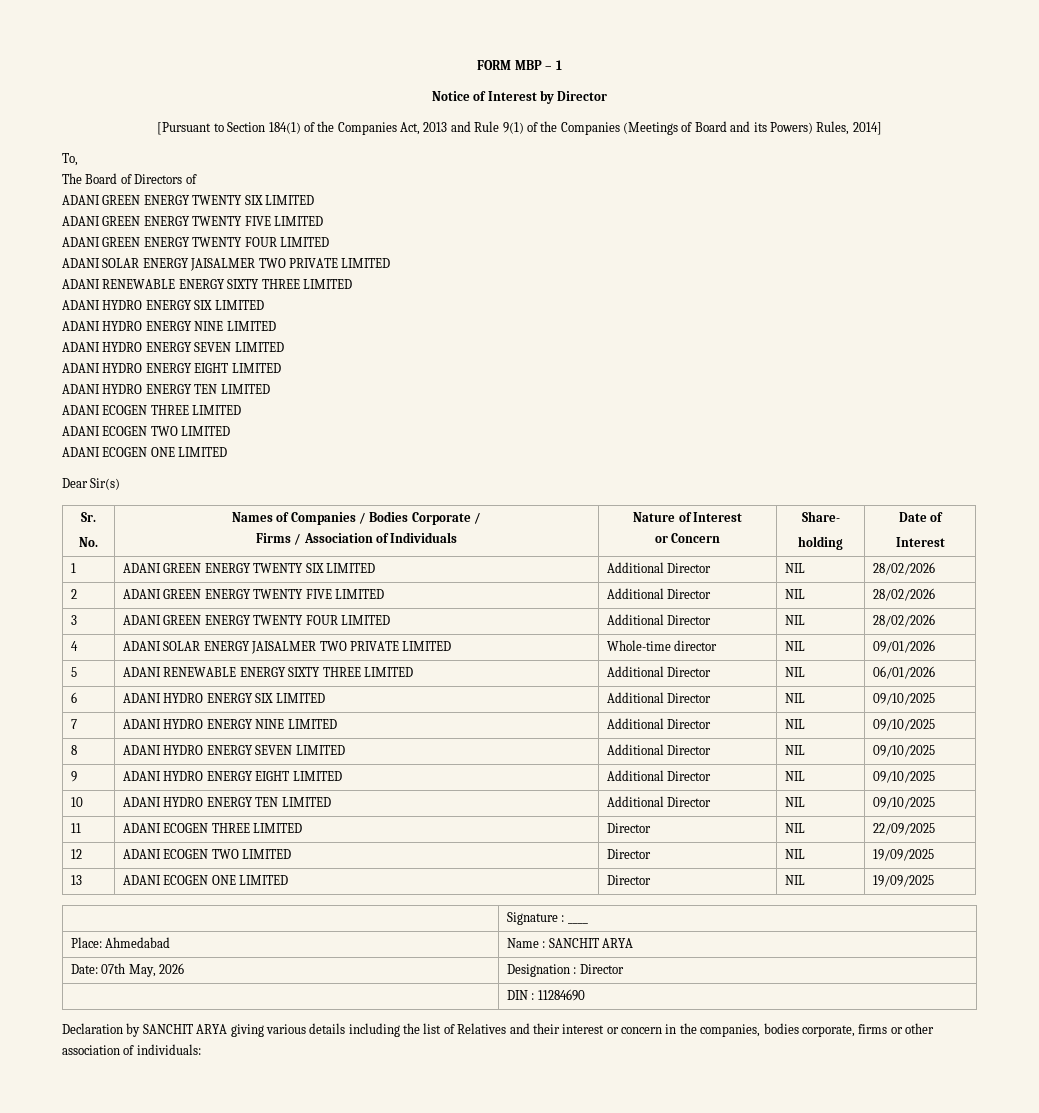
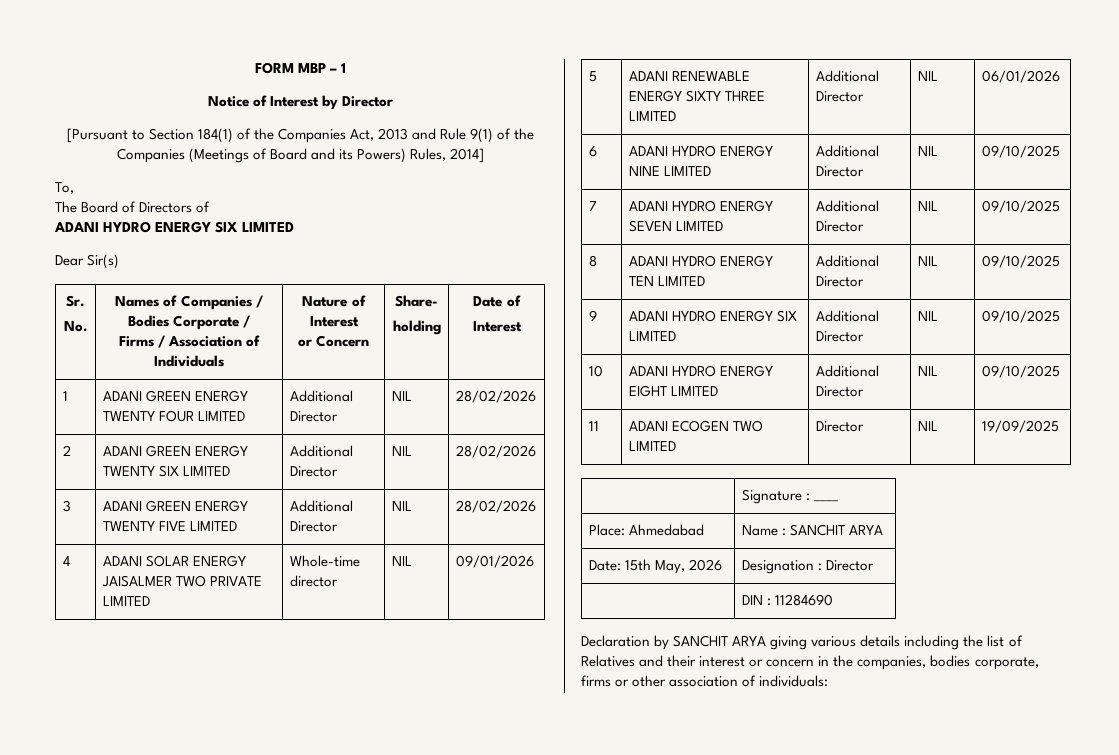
[62,195,314,205] [62,216,323,226] [62,237,329,247] [62,258,391,271] [62,279,352,289] [62,300,264,310] [62,321,276,331] [62,342,284,352] [62,363,281,373] [62,384,270,394] [62,405,242,415] [62,426,231,436] [62,447,228,457] // ADANI GREEN ENERGY TWENTY SIX LIMITED // ADANI GREEN ENERGY TWENTY FIVE LIMITED // ADANI GREEN ENERGY TWENTY FOUR LIMITED // ADANI SOLAR ENERGY JAISALMER TWO PRIVATE LIMITED // ADANI RENEWABLE ENERGY SIXTY THREE LIMITED // ADANI HYDRO ENERGY SIX LIMITED // ADANI HYDRO ENERGY NINE LIMITED // ADANI HYDRO ENERGY SEVEN LIMITED // ADANI HYDRO ENERGY EIGHT LIMITED // ADANI HYDRO ENERGY TEN LIMITED // ADANI ECOGEN THREE LIMITED // ADANI ECOGEN TWO LIMITED // ADANI ECOGEN ONE LIMITED -> [54,221,295,233] // ADANI HYDRO ENERGY SIX LIMITED
[305,563,324,573] SIX -> [158,410,194,422] FOUR
[305,589,332,599] FIVE -> [158,465,179,477] SIX
[305,615,338,625] FOUR -> [158,521,186,531] FIVE
[255,693,274,703] SIX -> [628,166,660,176] NINE
[255,719,285,729] NINE -> [628,220,672,232] SEVEN
[255,745,293,755] SEVEN -> [628,276,654,286] TEN
[255,771,290,781] EIGHT -> [776,310,797,322] SIX
[255,797,279,807] TEN -> [628,385,667,397] EIGHT
[123,823,303,833] [607,823,652,833] [785,823,806,833] [873,823,936,835] [71,849,83,859] | ADANI ECOGEN THREE LIMITED | Director | NIL | 22/09/2025 // 12 -> (599, 426) none
[71,875,83,885] [123,875,289,885] [607,875,652,885] [785,875,806,885] [873,875,935,887] // 13 | ADANI ECOGEN ONE LIMITED | Director | NIL | 19/09/2025 -> (1059, 426) none
[101,963,126,974] 07th -> [624,559,651,571] 15th

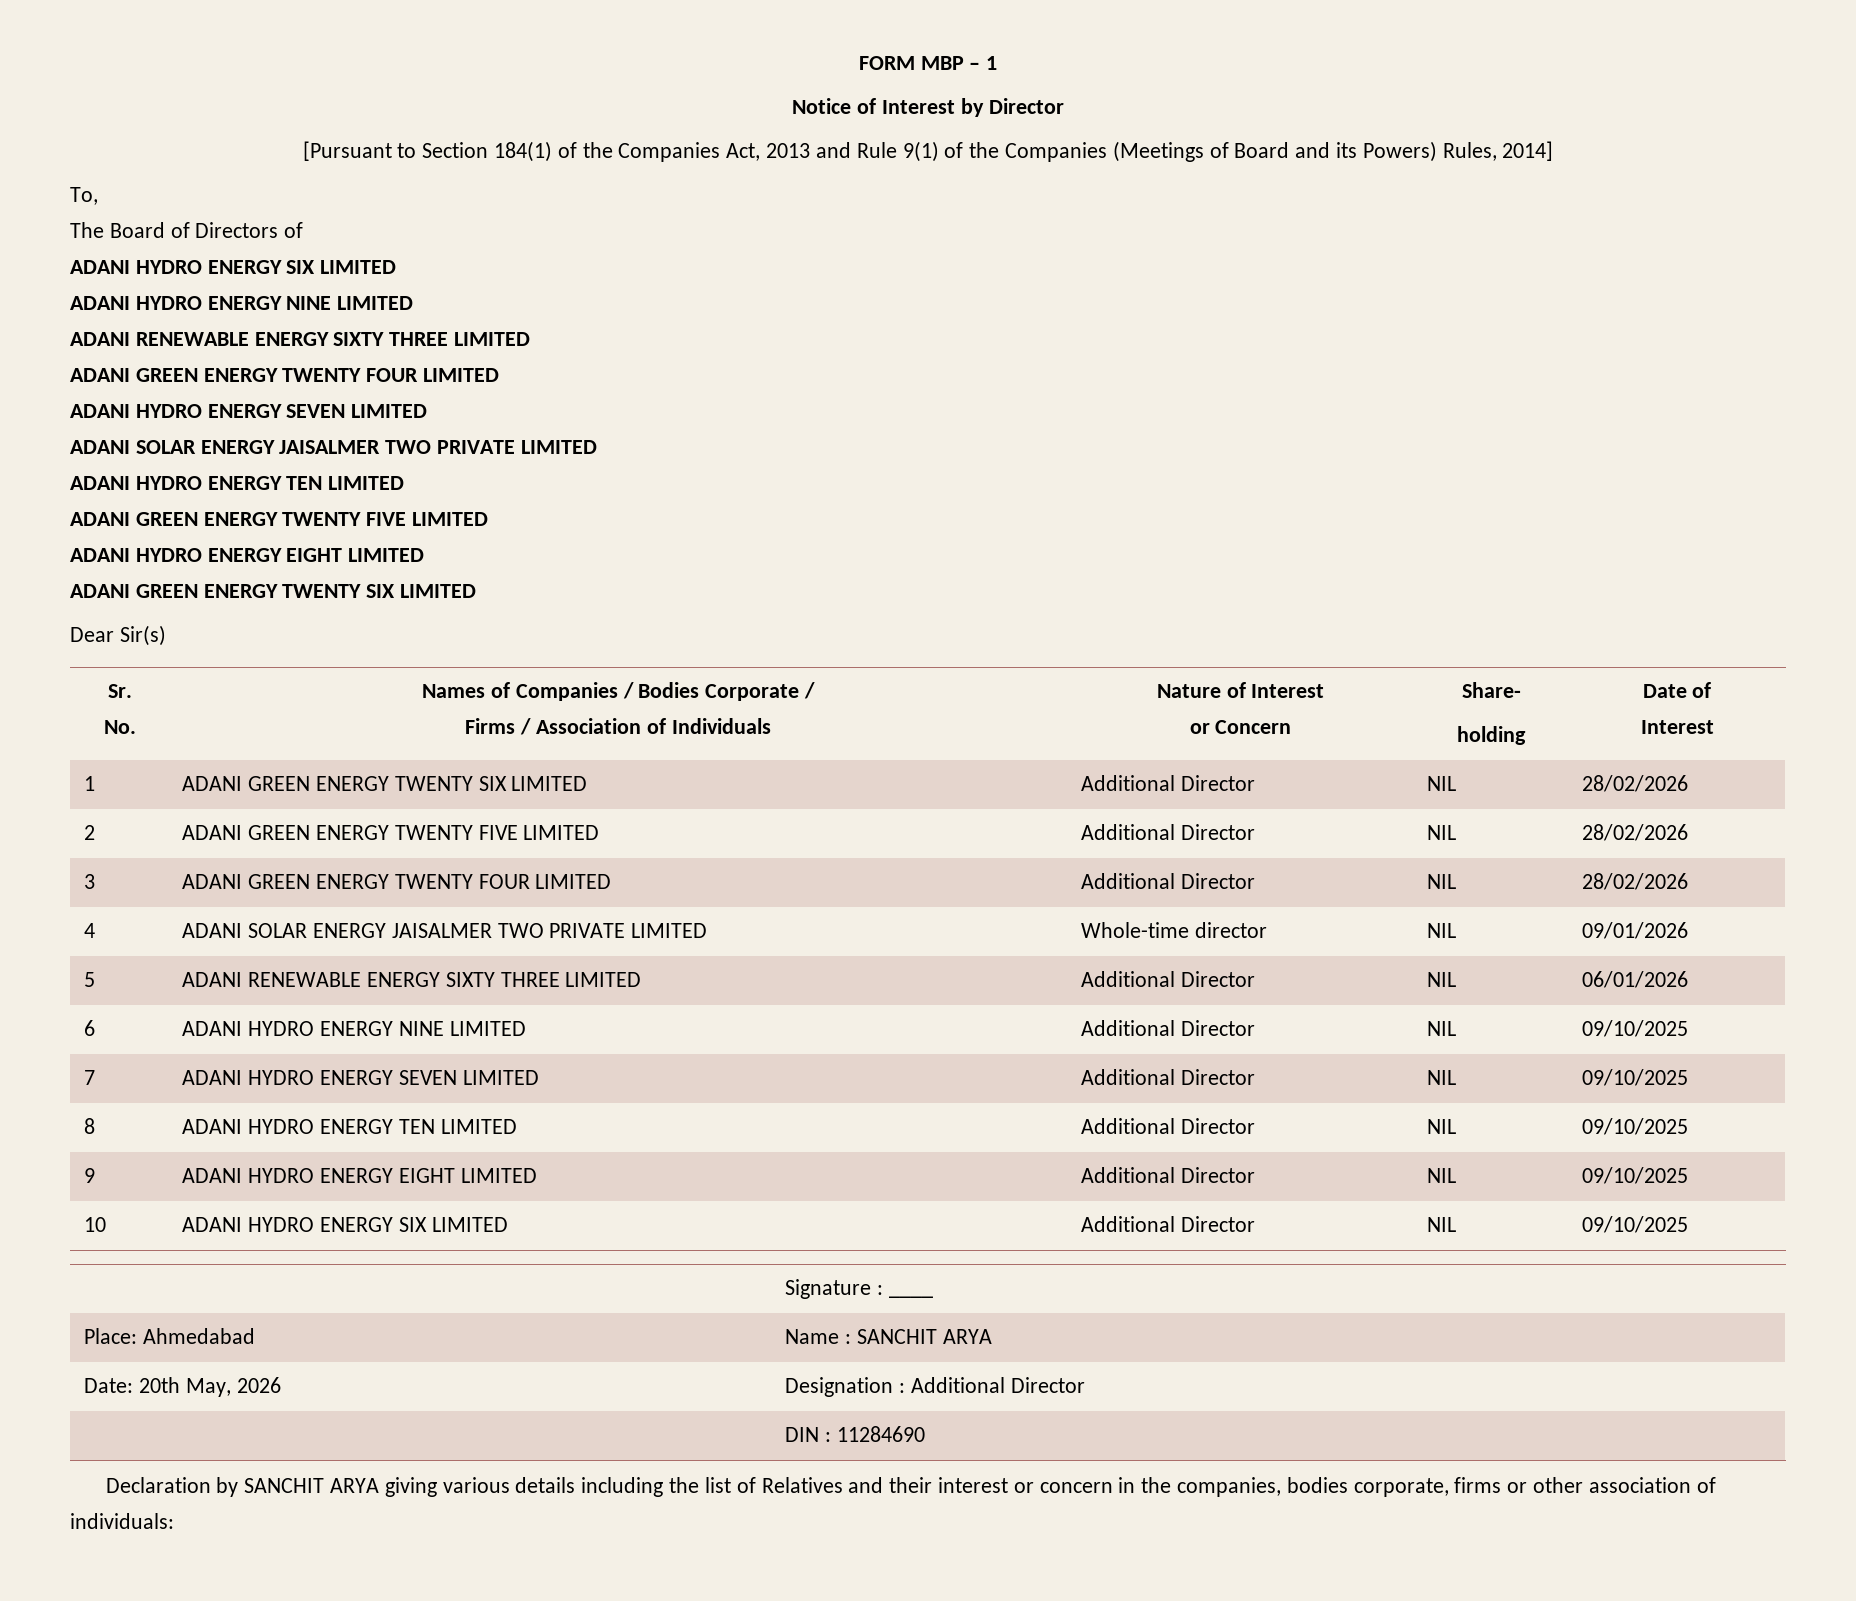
(295, 227) none -> [70,296,414,310] [70,332,531,346] [70,368,500,382] [70,404,428,418] [70,440,597,454] [70,476,405,490] [70,512,489,526] [70,548,425,562] [70,584,477,598] // ADANI HYDRO ENERGY NINE LIMITED // ADANI RENEWABLE ENERGY SIXTY THREE LIMITED // ADANI GREEN ENERGY TWENTY FOUR LIMITED // ADANI HYDRO ENERGY SEVEN LIMITED // ADANI SOLAR ENERGY JAISALMER TWO PRIVATE LIMITED // ADANI HYDRO ENERGY TEN LIMITED // ADANI GREEN ENERGY TWENTY FIVE LIMITED // ADANI HYDRO ENERGY EIGHT LIMITED // ADANI GREEN ENERGY TWENTY SIX LIMITED
[158,410,194,422] FOUR -> [478,776,507,791] SIX
[158,465,179,477] SIX -> [478,825,518,840] FIVE
[158,521,186,531] FIVE -> [478,874,530,889] FOUR
[776,310,797,322] SIX -> [398,1168,455,1183] EIGHT
[628,385,718,397] [815,365,879,377] [815,386,864,397] [917,366,938,376] [981,365,1060,378] [588,421,599,431] [628,420,763,432] [628,441,676,451] [815,421,864,432] [917,421,938,431] [981,420,1059,433] EIGHT LIMITED | Additional Director | NIL | 09/10/2025 // 11 | ADANI ECOGEN TWO LIMITED | Director | NIL | 19/09/2025 -> [398,1217,508,1232] [1081,1216,1256,1232] [1427,1217,1457,1232] [1582,1216,1689,1233] SIX LIMITED | Additional Director | NIL | 09/10/2025
[624,559,651,571] 15th -> [139,1377,181,1393] 20th
(822, 567) none -> [911,1377,1006,1393] Additional

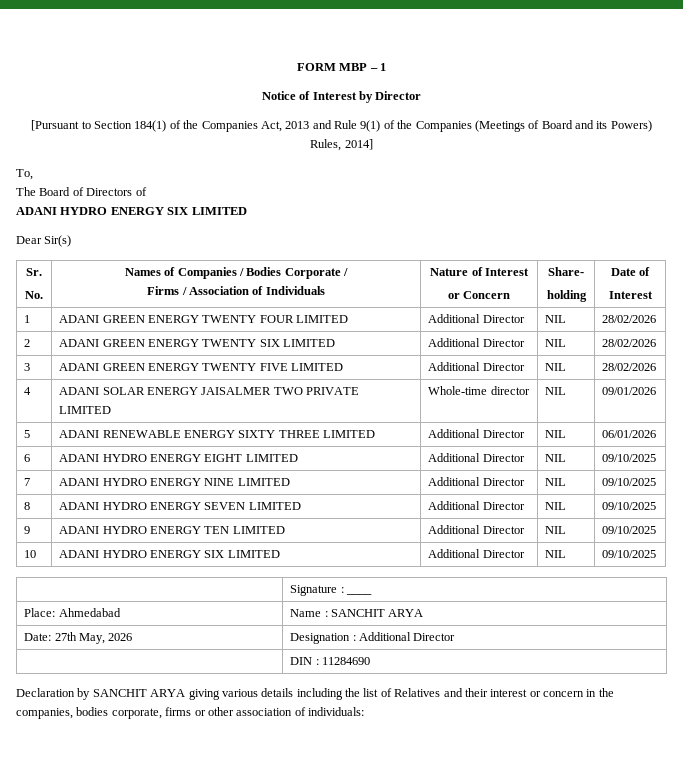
[70,296,414,310] [70,332,531,346] [70,368,500,382] [70,404,428,418] [70,440,597,454] [70,476,405,490] [70,512,489,526] [70,548,425,562] [70,584,477,598] // ADANI HYDRO ENERGY NINE LIMITED // ADANI RENEWABLE ENERGY SIXTY THREE LIMITED // ADANI GREEN ENERGY TWENTY FOUR LIMITED // ADANI HYDRO ENERGY SEVEN LIMITED // ADANI SOLAR ENERGY JAISALMER TWO PRIVATE LIMITED // ADANI HYDRO ENERGY TEN LIMITED // ADANI GREEN ENERGY TWENTY FIVE LIMITED // ADANI HYDRO ENERGY EIGHT LIMITED // ADANI GREEN ENERGY TWENTY SIX LIMITED -> (247, 211) none
[478,776,507,791] SIX -> [259,315,294,323] FOUR
[478,825,518,840] FIVE -> [259,339,280,347] SIX
[478,874,530,889] FOUR -> [259,363,288,371] FIVE
[398,1021,444,1036] NINE -> [204,454,243,462] EIGHT
[398,1070,457,1085] SEVEN -> [204,478,235,486] NINE
[398,1119,435,1134] TEN -> [204,502,246,510] SEVEN
[398,1168,455,1183] EIGHT -> [204,526,230,534] TEN
[139,1377,181,1393] 20th -> [54,632,77,641] 27th

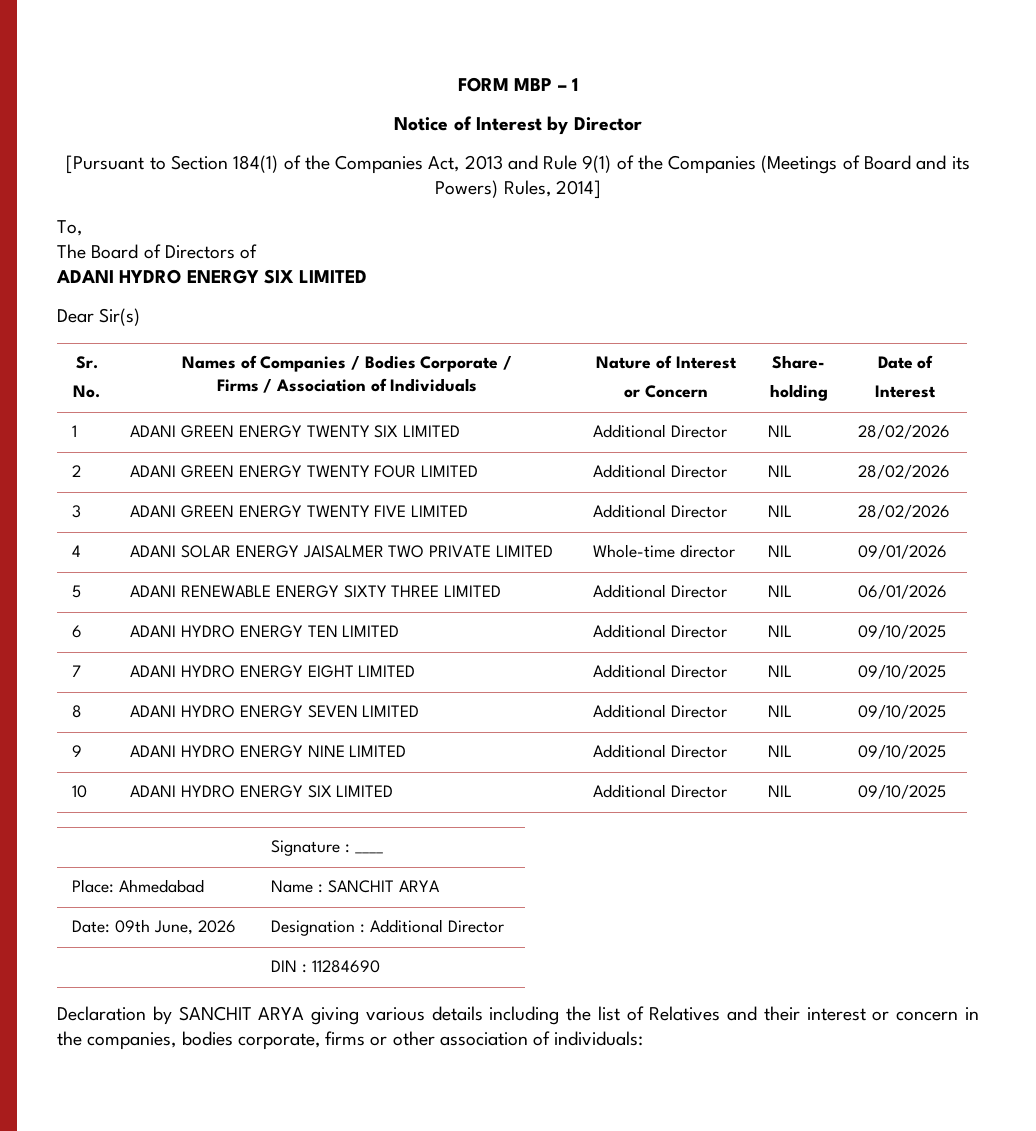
[259,315,294,323] FOUR -> [374,425,399,438] SIX
[259,339,280,347] SIX -> [374,465,417,478] FOUR
[204,454,243,462] EIGHT -> [307,625,338,637] TEN
[204,478,235,486] NINE -> [307,665,354,678] EIGHT
[204,526,230,534] TEN -> [307,745,345,757] NINE
[54,632,106,644] 27th May, -> [115,919,193,935] 09th June,

